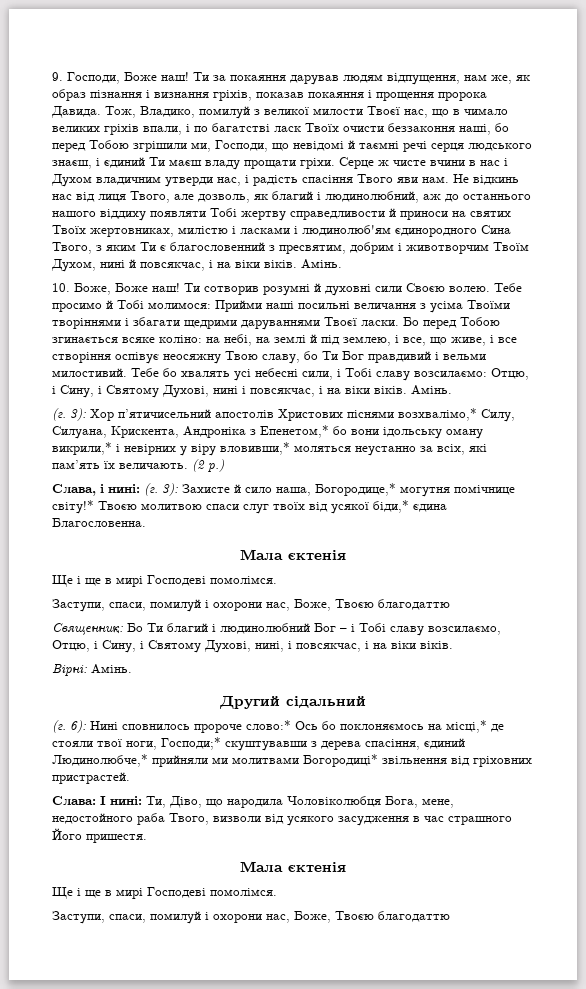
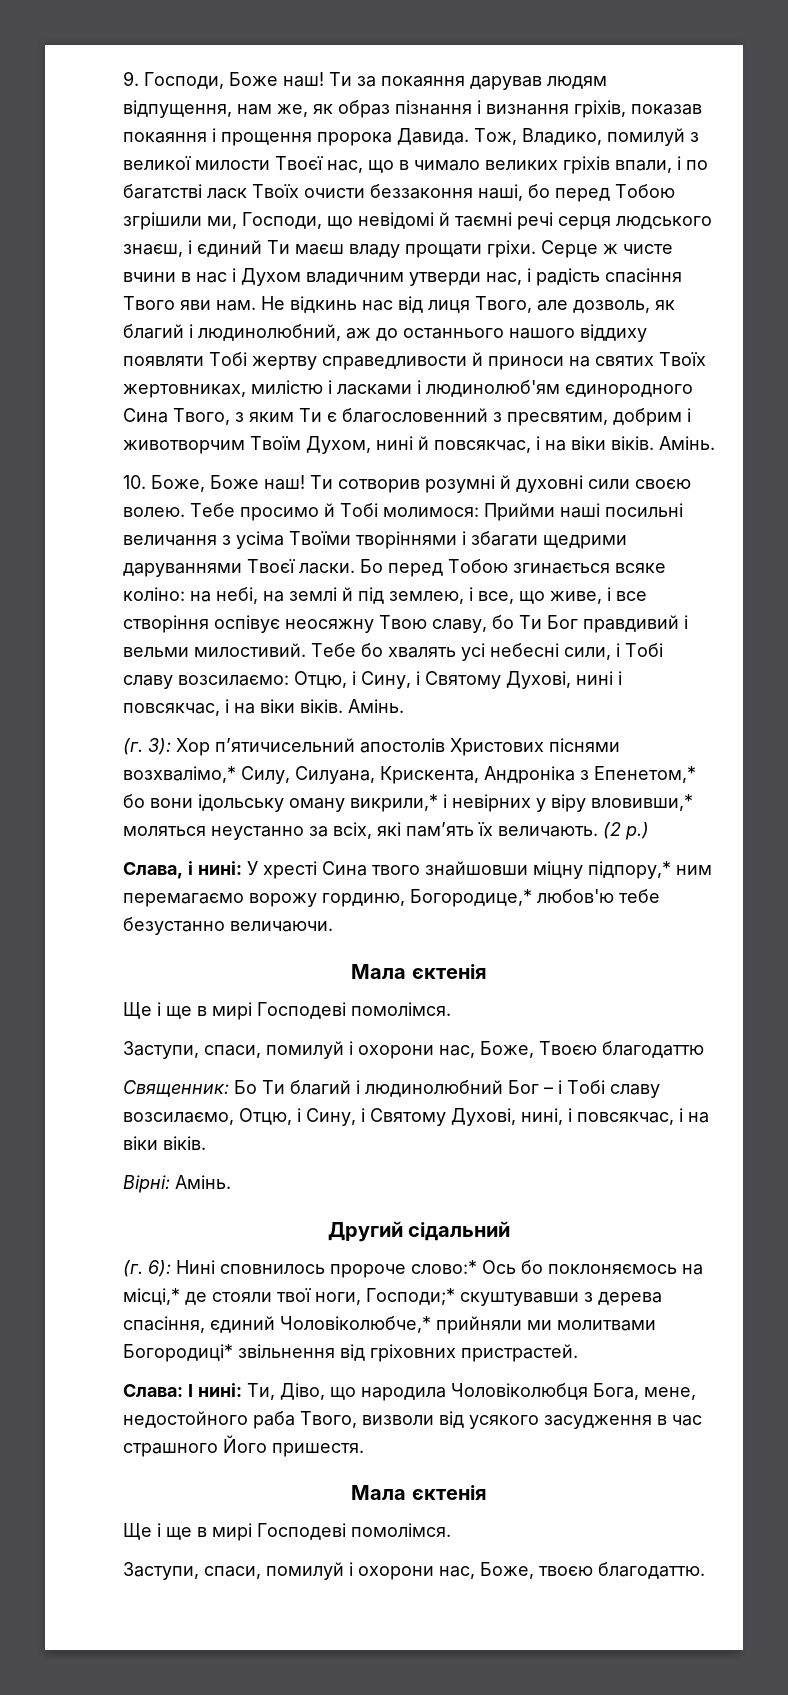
[406,283,445,292] Своєю -> [635,479,691,489] своєю
[144,483,515,497] [52,500,447,514] [52,518,146,527] (г. 3): Захисте й сило наша, Богородице,* могутня помічнице світу!* Твоєю молитвою спаси слуг твоїх від усякої біди,* єдина Благословенна. -> [247,861,712,879] [123,889,660,907] [123,917,333,935] У хресті Сина твого знайшовши міцну підпору,* ним перемагаємо ворожу гординю, Богородице,* любов'ю тебе безустанно величаючи.
[52,754,148,767] Людинолюбче,* -> [280,1316,431,1333] Чоловіколюбче,*
[335,911,450,922] Твоєю благодаттю -> [539,1562,705,1579] твоєю благодаттю.

